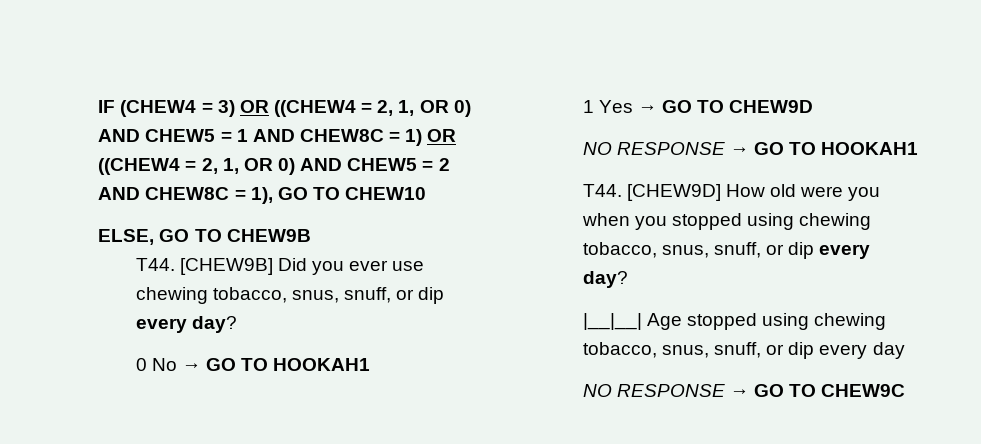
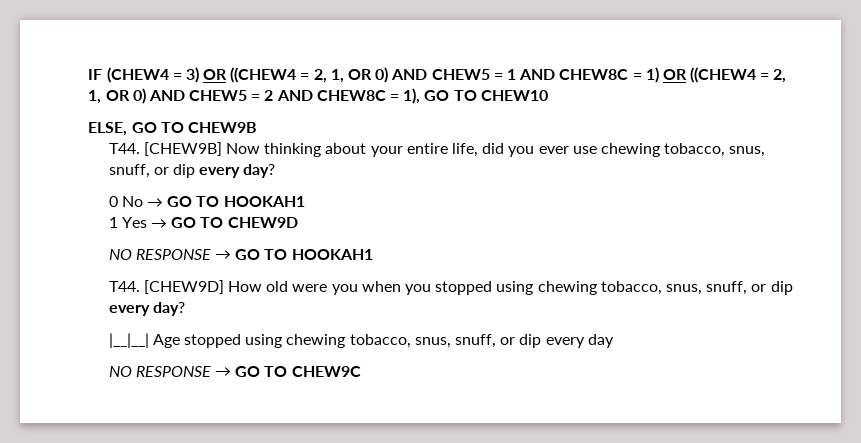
[277,258,307,271] Did -> [226,143,505,157] Now thinking about your entire life, did

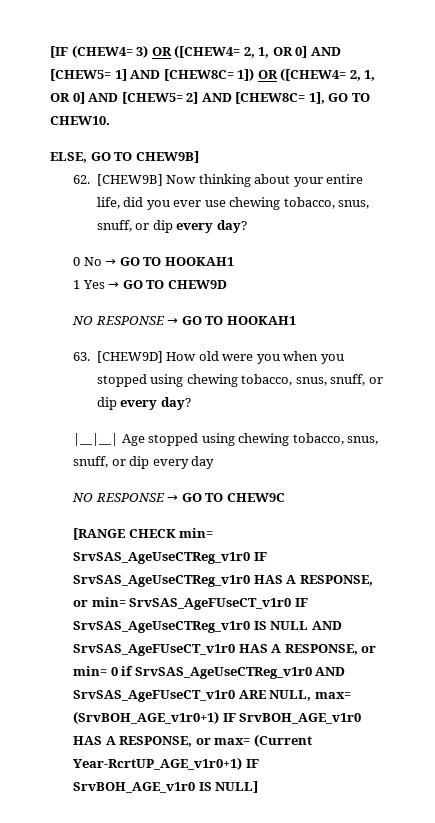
[88,67,787,83] [88,88,548,104] IF (CHEW4 = 3) OR ((CHEW4 = 2, 1, OR 0) AND CHEW5 = 1 AND CHEW8C = 1) OR ((CHEW4 = 2, 1, OR 0) AND CHEW5 = 2 AND CHEW8C = 1), GO TO CHEW10 -> [50,45,341,58] [50,68,376,81] [50,92,370,104] [50,116,111,125] [IF (CHEW4= 3) OR ([CHEW4= 2, 1, OR 0] AND [CHEW5= 1] AND [CHEW8C= 1]) OR ([CHEW4= 2, 1, OR 0] AND [CHEW5= 2] AND [CHEW8C= 1], GO TO CHEW10.
[187,122,257,133] [108,143,140,154] CHEW9B // T44. -> [135,151,199,163] [73,175,91,184] CHEW9B] // 62.
[108,281,140,292] T44. -> [73,352,91,361] 63.
(361, 371) none -> [73,528,214,540] [73,552,267,564] [73,575,373,587] [73,597,308,610] [73,621,342,633] [73,644,377,656] [73,666,346,679] [73,690,351,702] [73,711,362,724] [73,734,312,747] [73,757,259,770] [73,781,259,793] // [RANGE CHECK min= SrvSAS_AgeUseCTReg_v1r0 IF SrvSAS_AgeUseCTReg_v1r0 HAS A RESPONSE, or min= SrvSAS_AgeFUseCT_v1r0 IF SrvSAS_AgeUseCTReg_v1r0 IS NULL AND SrvSAS_AgeFUseCT_v1r0 HAS A RESPONSE, or min= 0 if SrvSAS_AgeUseCTReg_v1r0 AND SrvSAS_AgeFUseCT_v1r0 ARE NULL, max= (SrvBOH_AGE_v1r0+1) IF SrvBOH_AGE_v1r0 HAS A RESPONSE, or max= (Current Year-RcrtUP_AGE_v1r0+1) IF SrvBOH_AGE_v1r0 IS NULL]

